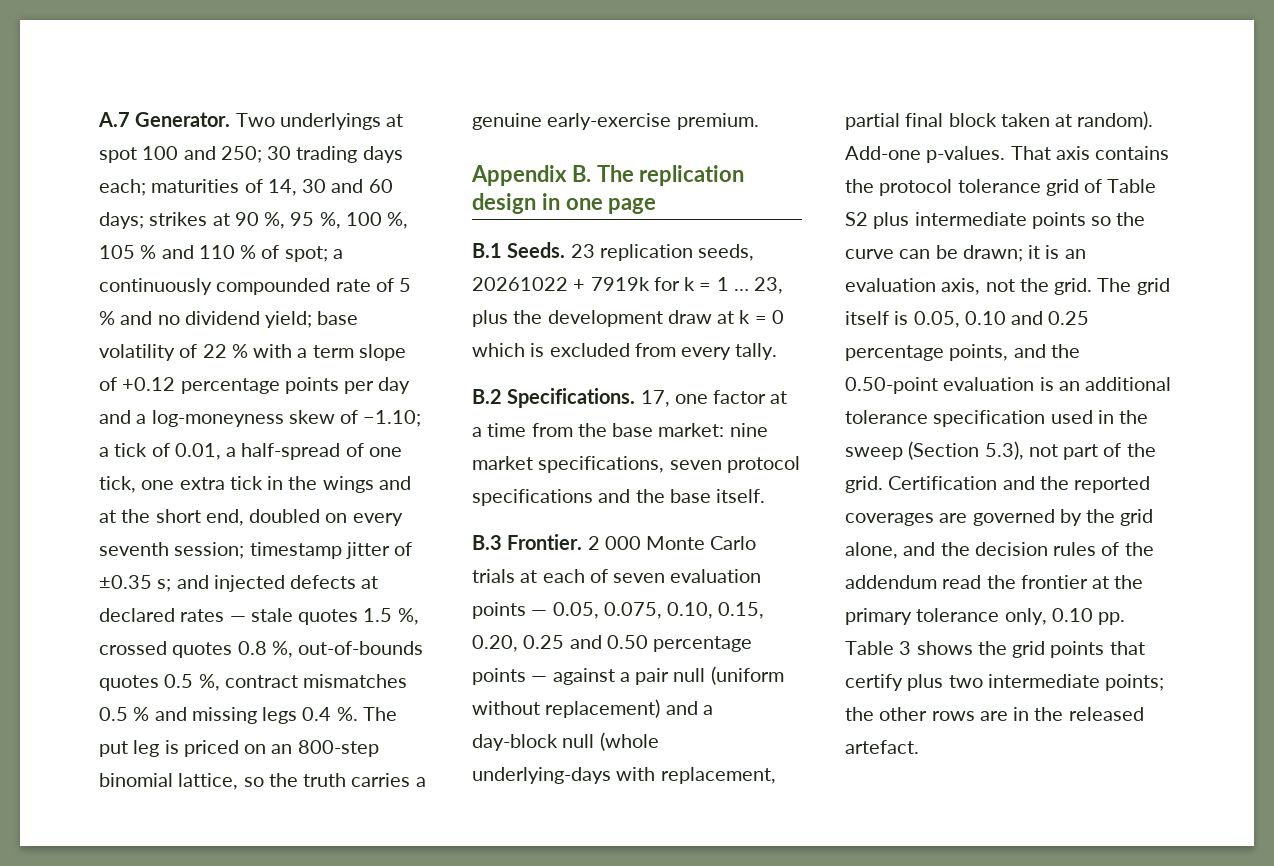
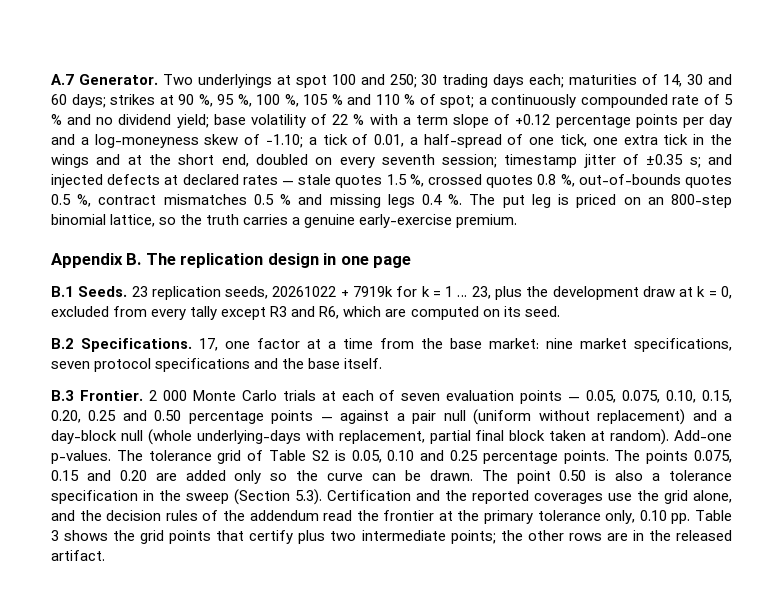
[771,310,784,324] [472,343,778,360] 0 which is excluded from every tally. -> [721,286,733,299] [51,306,560,320] 0, excluded from every tally except R3 and R6, which are computed on its seed.
[1010,146,1170,160] [845,179,953,196] That axis contains the protocol -> [116,450,143,461] The
[873,212,1146,229] [845,245,1086,262] [845,278,1170,295] [845,311,889,325] plus intermediate points so the curve can be drawn; it is an evaluation axis, not the grid. The grid itself -> (329, 455) none
[949,344,1080,361] [845,377,1172,394] points, and the 0.50-point evaluation is an additional -> [563,450,732,464] [51,470,661,484] points. The points 0.075, 0.15 and 0.20 are added only so the curve can be drawn. The point 0.50 is also a
[1050,410,1093,424] used -> (138, 497) none
[984,441,1156,460] [845,476,883,493] 5.3), not part of the grid. -> [295,489,322,505] 5.3).
[939,509,1082,526] are governed by -> [608,493,632,501] use
[845,740,919,754] artefact. -> [51,550,105,561] artifact.

